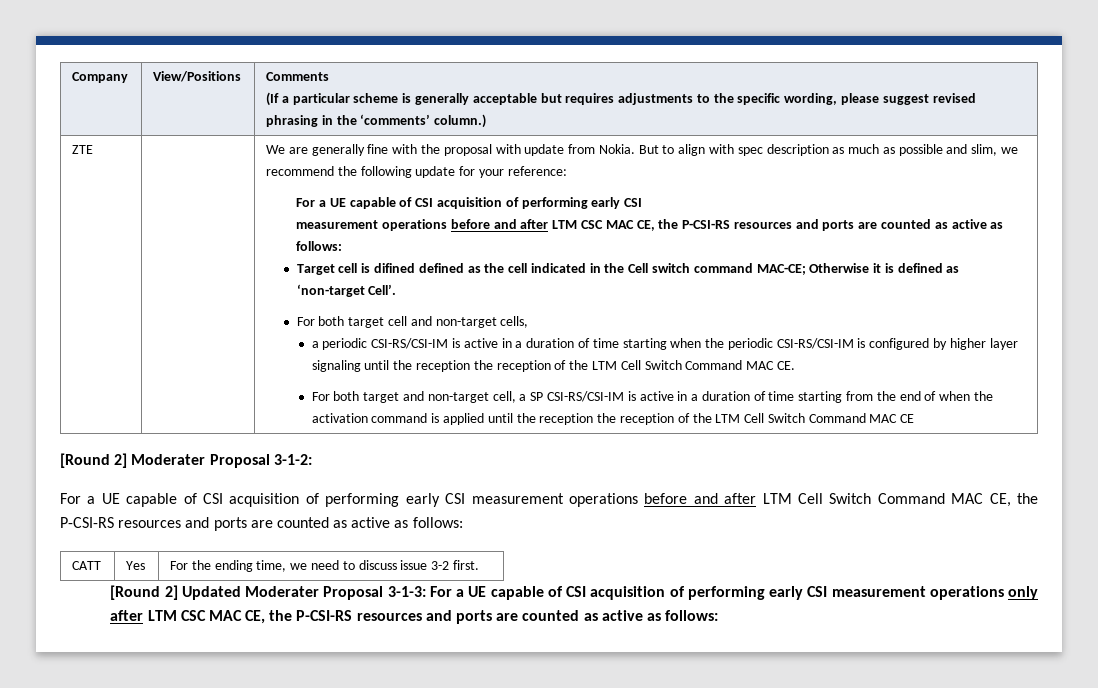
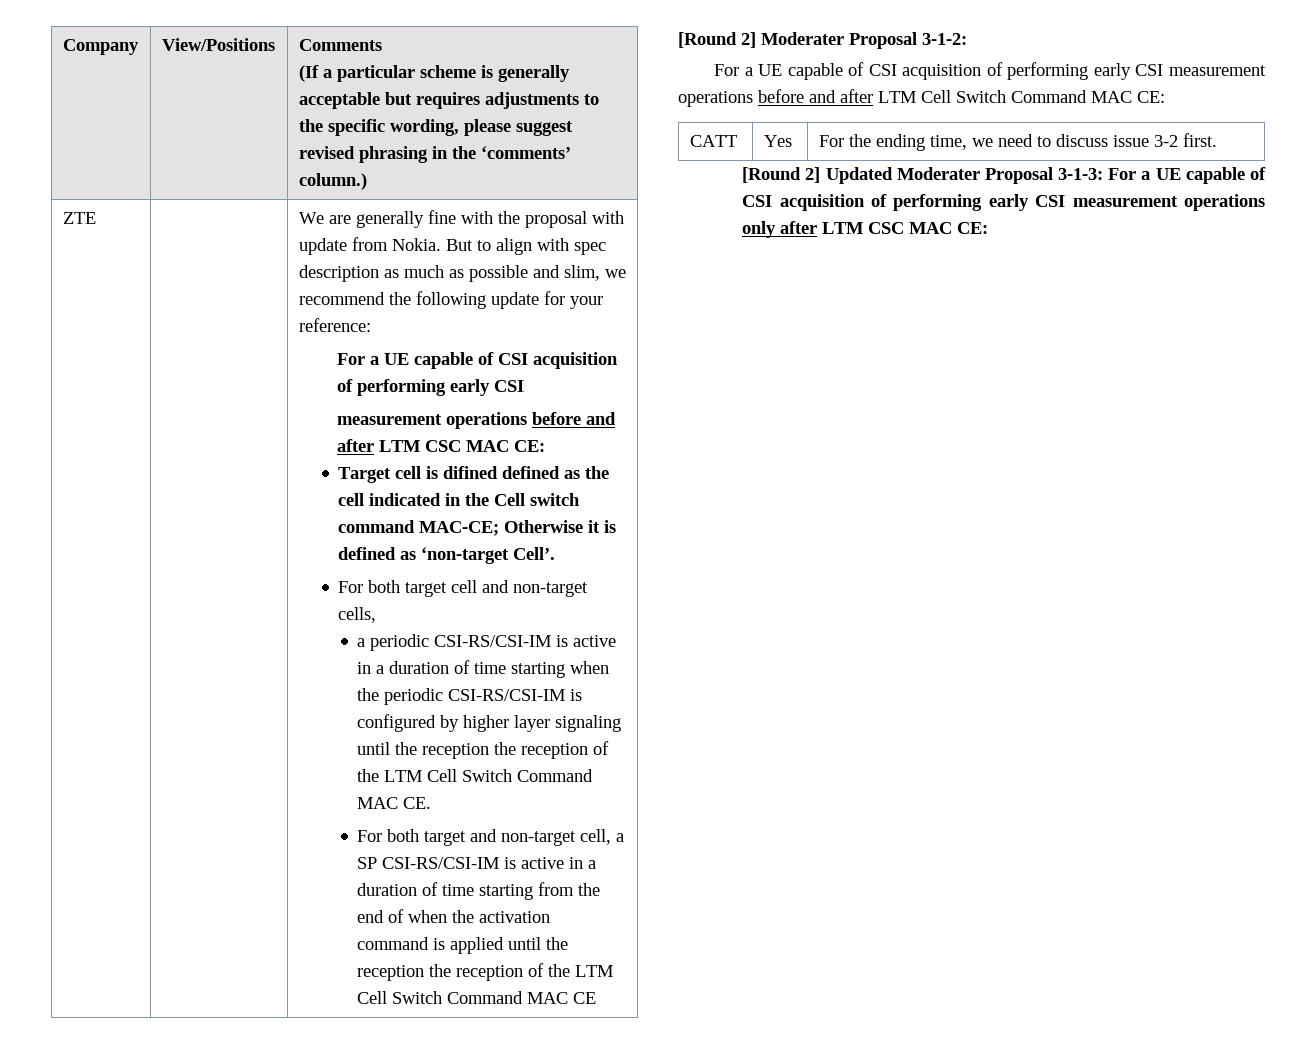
[636,219,1004,231] [296,241,343,251] CE, the P-CSI-RS resources and ports are counted as active as follows: -> [514,440,546,452] CE:
[989,493,1038,507] [60,517,463,531] CE, the P-CSI-RS resources and ports are counted as active as follows: -> [1137,91,1165,103] CE:
[245,610,719,624] CE, the P-CSI-RS resources and ports are counted as active as follows: -> [957,222,989,234] CE:

